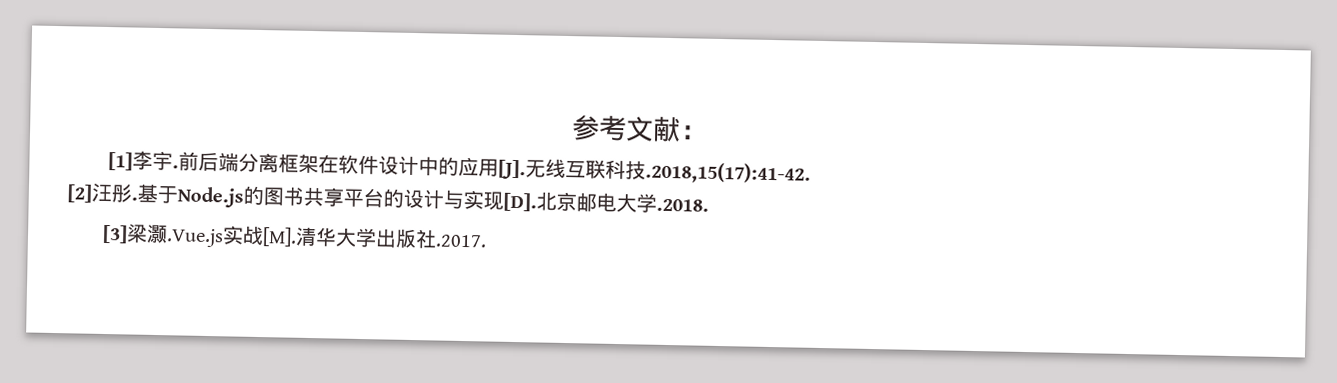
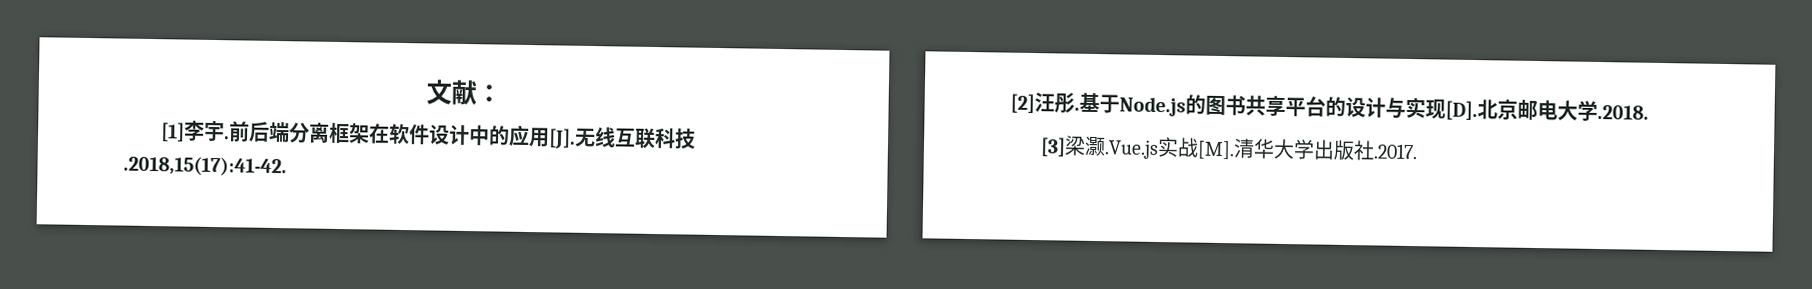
[571,115,627,142] 参考 -> (425, 92) none

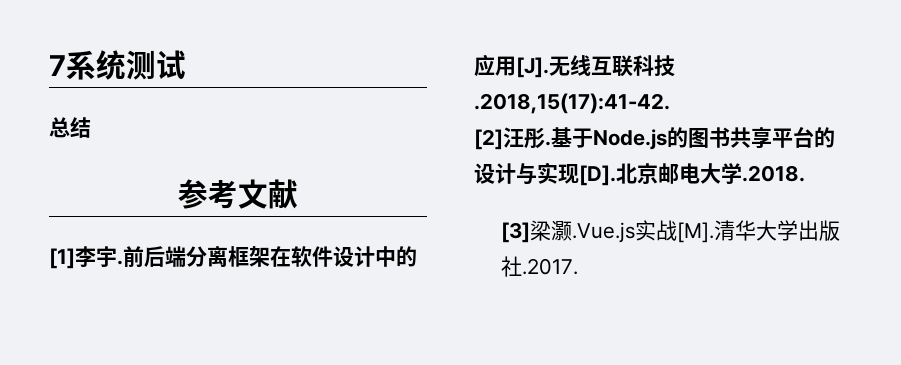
(425, 92) none -> [49,50,186,80] [49,117,91,138] [178,179,238,209] 7系统测试 // 总结 // 参考
[475,84,502,103] ： -> (298, 194) none

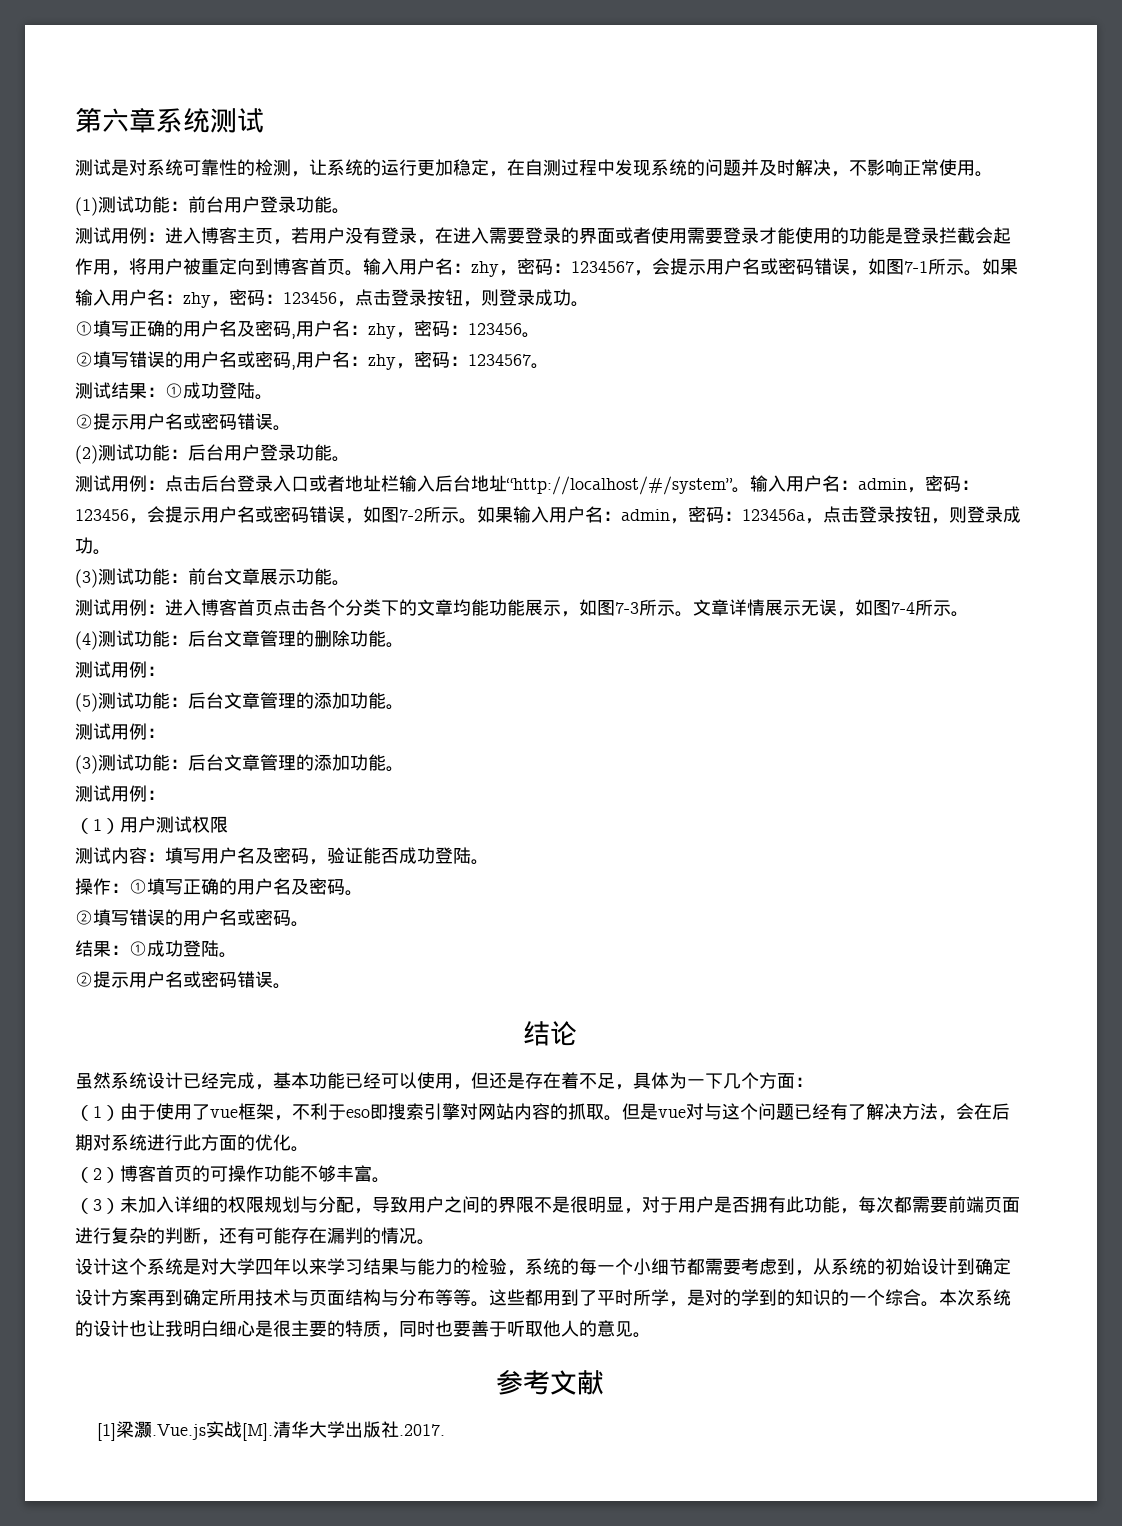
[49,55,66,76] 7 -> [75,107,156,133] 第六章
[49,117,91,138] [178,179,298,209] [49,246,417,269] [474,54,675,78] [474,93,670,114] [474,127,835,150] [474,162,805,186] [501,222,531,243] 总结 // 参考文献 // [1]李宇.前后端分离框架在软件设计中的应用[J].无线互联科技.2018,15(17):41-42. // [2]汪彤.基于Node.js的图书共享平台的设计与实现[D].北京邮电大学.2018. // [3] -> [75,159,993,177] [75,196,350,216] [75,227,1011,245] [75,258,1018,277] [75,289,589,308] [75,320,540,339] [75,351,549,370] [75,382,273,400] [75,413,291,431] [75,444,350,464] [75,475,979,495] [75,506,1021,524] [75,537,111,555] [75,568,350,588] [75,599,969,617] [75,630,404,650] [75,661,165,678] [75,692,404,712] [75,723,165,740] [75,754,404,774] [75,785,165,802] [75,816,228,834] [75,847,489,865] [75,878,363,896] [75,909,309,927] [75,940,237,958] [75,971,291,989] [523,1021,577,1046] [75,1072,813,1090] [75,1103,1010,1121] [75,1134,309,1152] [75,1165,390,1183] [75,1196,1020,1214] [75,1227,435,1245] [75,1258,1011,1276] [75,1289,1011,1307] [75,1320,651,1338] [496,1370,604,1395] [97,1423,117,1441] 测试是对系统可靠性的检测，让系统的运行更加稳定，在自测过程中发现系统的问题并及时解决，不影响正常使用。 // (1)测试功能：前台用户登录功能。 // 测试用例：进入博客主页，若用户没有登录，在进入需要登录的界面或者使用需要登录才能使用的功能是登录拦截会起作用，将用户被重定向到博客首页。输入用户名：zhy，密码：1234567，会提示用户名或密码错误，如图7-1所示。如果输入用户名：zhy，密码：123456，点击登录按钮，则登录成功。 // ①填写正确的用户名及密码,用户名：zhy，密码：123456。 // ②填写错误的用户名或密码,用户名：zhy，密码：1234567。 // 测试结果：①成功登陆。 // ②提示用户名或密码错误。 // (2)测试功能：后台用户登录功能。 // 测试用例：点击后台登录入口或者地址栏输入后台地址“http://localhost/#/system”。输入用户名：admin，密码：123456，会提示用户名或密码错误，如图7-2所示。如果输入用户名：admin，密码：123456a，点击登录按钮，则登录成功。 // (3)测试功能：前台文章展示功能。 // 测试用例：进入博客首页点击各个分类下的文章均能功能展示，如图7-3所示。文章详情展示无误，如图7-4所示。 // (4)测试功能：后台文章管理的删除功能。 // 测试用例： // (5)测试功能：后台文章管理的添加功能。 // 测试用例： // (3)测试功能：后台文章管理的添加功能。 // 测试用例： // （1）用户测试权限 // 测试内容：填写用户名及密码，验证能否成功登陆。 // 操作：①填写正确的用户名及密码。 // ②填写错误的用户名或密码。 // 结果：①成功登陆。 // ②提示用户名或密码错误。 // 结论 // 虽然系统设计已经完成，基本功能已经可以使用，但还是存在着不足，具体为一下几个方面： // （1）由于使用了vue框架，不利于eso即搜索引擎对网站内容的抓取。但是vue对与这个问题已经有了解决方法，会在后期对系统进行此方面的优化。 // （2）博客首页的可操作功能不够丰富。 // （3）未加入详细的权限规划与分配，导致用户之间的界限不是很明显，对于用户是否拥有此功能，每次都需要前端页面进行复杂的判断，还有可能存在漏判的情况。 // 设计这个系统是对大学四年以来学习结果与能力的检验，系统的每一个小细节都需要考虑到，从系统的初始设计到确定设计方案再到确定所用技术与页面结构与分布等等。这些都用到了平时所学，是对的学到的知识的一个综合。本次系统的设计也让我明白细心是很主要的特质，同时也要善于听取他人的意见。 // 参考文献 // [1]

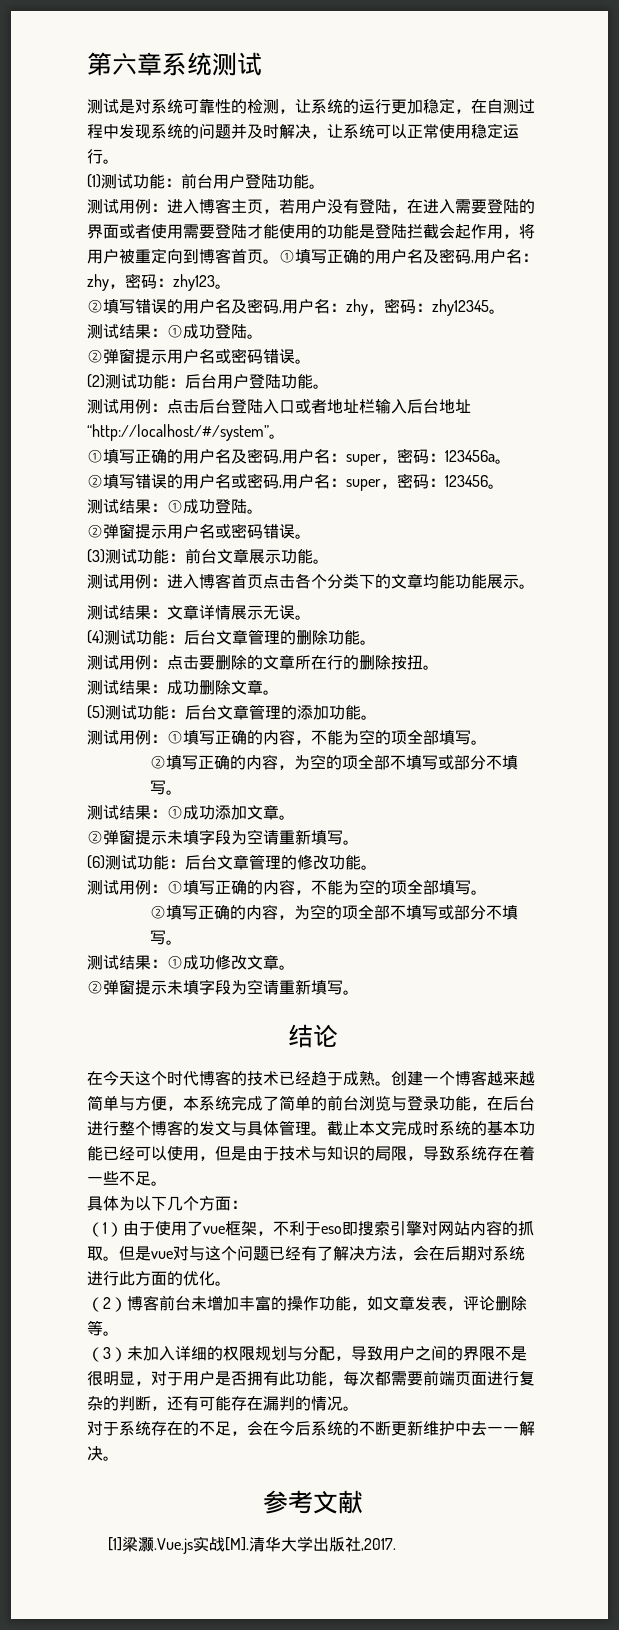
[849,159,975,176] 不影响正常使用 -> [327,123,519,139] [87,149,103,164] 让系统可以正常使用稳定运行
[278,196,296,213] 录 -> [261,174,277,189] 陆
[399,227,417,244] 录 -> [375,199,391,214] 陆
[543,227,561,244] 录 -> [503,199,519,214] 陆
[741,227,759,244] 录 -> [231,224,247,239] 陆
[921,227,939,244] 录 -> [391,224,407,239] 陆
[363,258,1018,277] [75,289,589,308] 输入用户名：zhy，密码：1234567，会提示用户名或密码错误，如图7-1所示。如果输入用户名：zhy，密码：123456，点击登录按钮，则登录成功。 // -> (279, 261) none
[468,323,540,338] [75,351,549,370] [75,382,273,400] [75,414,93,429] 123456。 // ②填写错误的用户名或密码,用户名：zhy，密码：1234567。 // 测试结果：①成功登陆。 // ② -> [173,274,231,291] [87,298,505,316] [87,324,263,339] [87,348,135,364] zhy123。 // ②填写错误的用户名及密码,用户名：zhy，密码：zhy12345。 // 测试结果：①成功登陆。 // ②弹窗
[278,444,296,461] 录 -> [265,374,281,389] 陆
[255,475,273,492] 录 -> [247,399,263,414] 陆
[750,475,979,493] [75,506,1021,524] [75,537,93,554] 输入用户名：admin，密码：123456，会提示用户名或密码错误，如图7-2所示。如果输入用户名：admin，密码：123456a，点击登录按钮，则登录成功 -> [87,448,511,466] [87,473,504,491] [87,499,263,514] [87,523,295,539] // ①填写正确的用户名及密码,用户名：super，密码：123456a。 // ②填写错误的用户名或密码,用户名：super，密码：123456。 // 测试结果：①成功登陆。 // ②弹窗提示用户名或密码错误
[561,599,693,617] ，如图7-3所示。 -> [519,584,535,589] [87,605,167,620] 。 // 测试结果：
[837,599,951,617] ，如图7-4所示 -> (295, 612) none
(165, 671) none -> [167,655,439,670] [87,680,279,695] 点击要删除的文章所在行的删除按扭。 // 测试结果：成功删除文章。
[75,754,404,774] [75,785,165,802] [75,816,228,834] [75,847,489,865] [75,878,363,896] [75,909,309,927] [75,940,237,958] [75,971,291,989] [523,1021,577,1046] [75,1072,273,1090] // (3)测试功能：后台文章管理的添加功能。 // 测试用例： // （1）用户测试权限 // 测试内容：填写用户名及密码，验证能否成功登陆。 // 操作：①填写正确的用户名及密码。 // ②填写错误的用户名或密码。 // 结果：①成功登陆。 // ②提示用户名或密码错误。 // 结论 // 虽然系统设计已经完成， -> [167,729,487,745] [150,754,519,770] [150,780,183,795] [87,805,295,820] [87,829,359,845] [87,854,377,870] [87,879,487,895] [150,904,519,920] [150,930,183,945] [87,954,295,970] [87,979,359,995] [287,1024,338,1048] [87,1070,535,1086] [87,1095,535,1111] [87,1120,487,1136] ①填写正确的内容，不能为空的项全部填写。 // ②填写正确的内容，为空的项全部不填写或部分不填写。 // 测试结果：①成功添加文章。 // ②弹窗提示未填字段为空请重新填写。 // (6)测试功能：后台文章管理的修改功能。 // 测试用例：①填写正确的内容，不能为空的项全部填写。 // ②填写正确的内容，为空的项全部不填写或部分不填写。 // 测试结果：①成功修改文章。 // ②弹窗提示未填字段为空请重新填写。 // 结论 // 在今天这个时代博客的技术已经趋于成熟。创建一个博客越来越简单与方便，本系统完成了简单的前台浏览与登录功能，在后台进行整个博客的发文与具体管理。截止本文完成时系统的
[489,1072,705,1090] 还是存在着不足，具体为一 -> [231,1145,535,1161] [87,1171,167,1186] [87,1196,151,1211] 是由于技术与知识的局限，导致系统存在着一些不足。 // 具体为以
[156,1165,372,1182] 首页的可操作功能不够丰富 -> [159,1295,527,1311] [87,1320,103,1336] 前台未增加丰富的操作功能，如文章发表，评论删除等
[75,1258,1011,1276] [75,1289,1011,1307] [75,1320,633,1338] 设计这个系统是对大学四年以来学习结果与能力的检验，系统的每一个小细节都需要考虑到，从系统的初始设计到确定设计方案再到确定所用技术与页面结构与分布等等。这些都用到了平时所学，是对的学到的知识的一个综合。本次系统的设计也让我明白细心是很主要的特质，同时也要善于听取他人的意见 -> [87,1420,535,1436] [87,1446,103,1461] 对于系统存在的不足，会在今后系统的不断更新维护中去一一解决
[399,1424,446,1436] .2017. -> [361,1538,397,1551] ,2017.

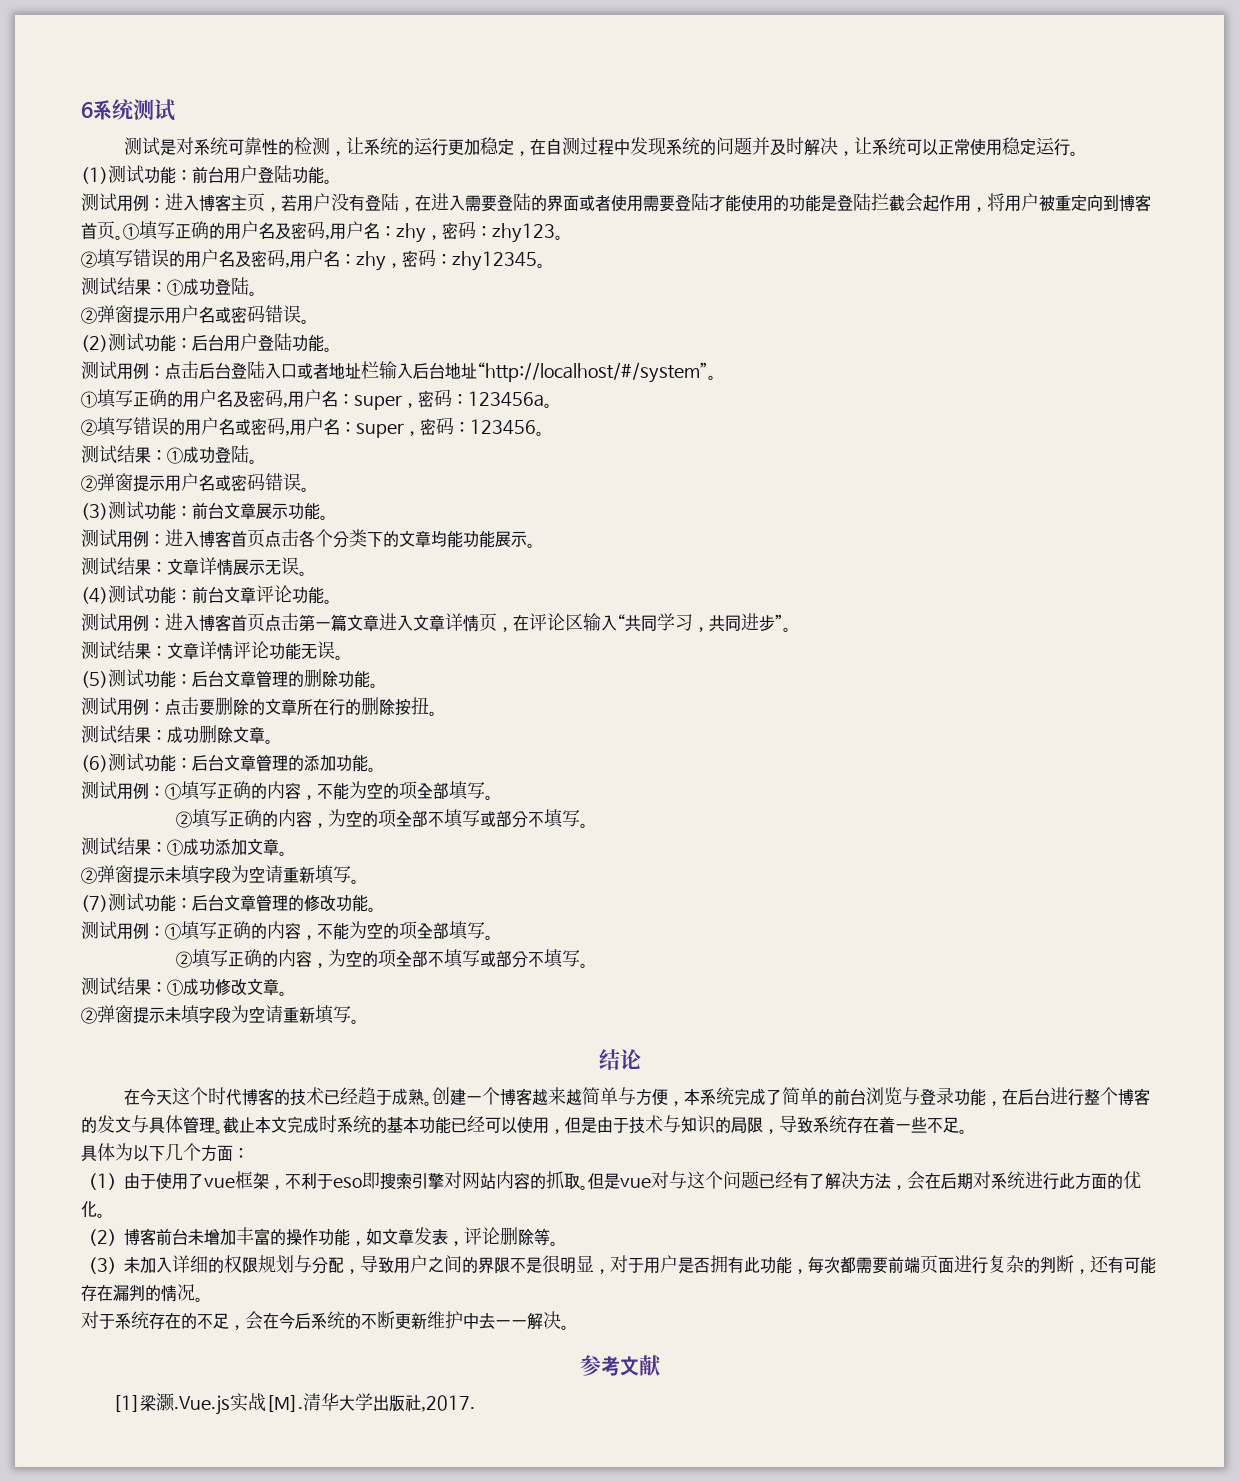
[87,52,162,76] 第六章 -> [81,102,93,118] 6
(184, 638) none -> [192,585,332,604] [81,613,791,632] [81,641,343,660] [81,669,192,688] 前台文章评论功能。 // 测试用例：进入博客首页点击第一篇文章进入文章详情页，在评论区输入“共同学习，共同进步”。 // 测试结果：文章详情评论功能无误。 // (5)测试功能：
[87,705,105,719] (5) -> [81,755,108,772] (6)
[87,855,105,869] (6) -> [81,895,108,912] (7)

